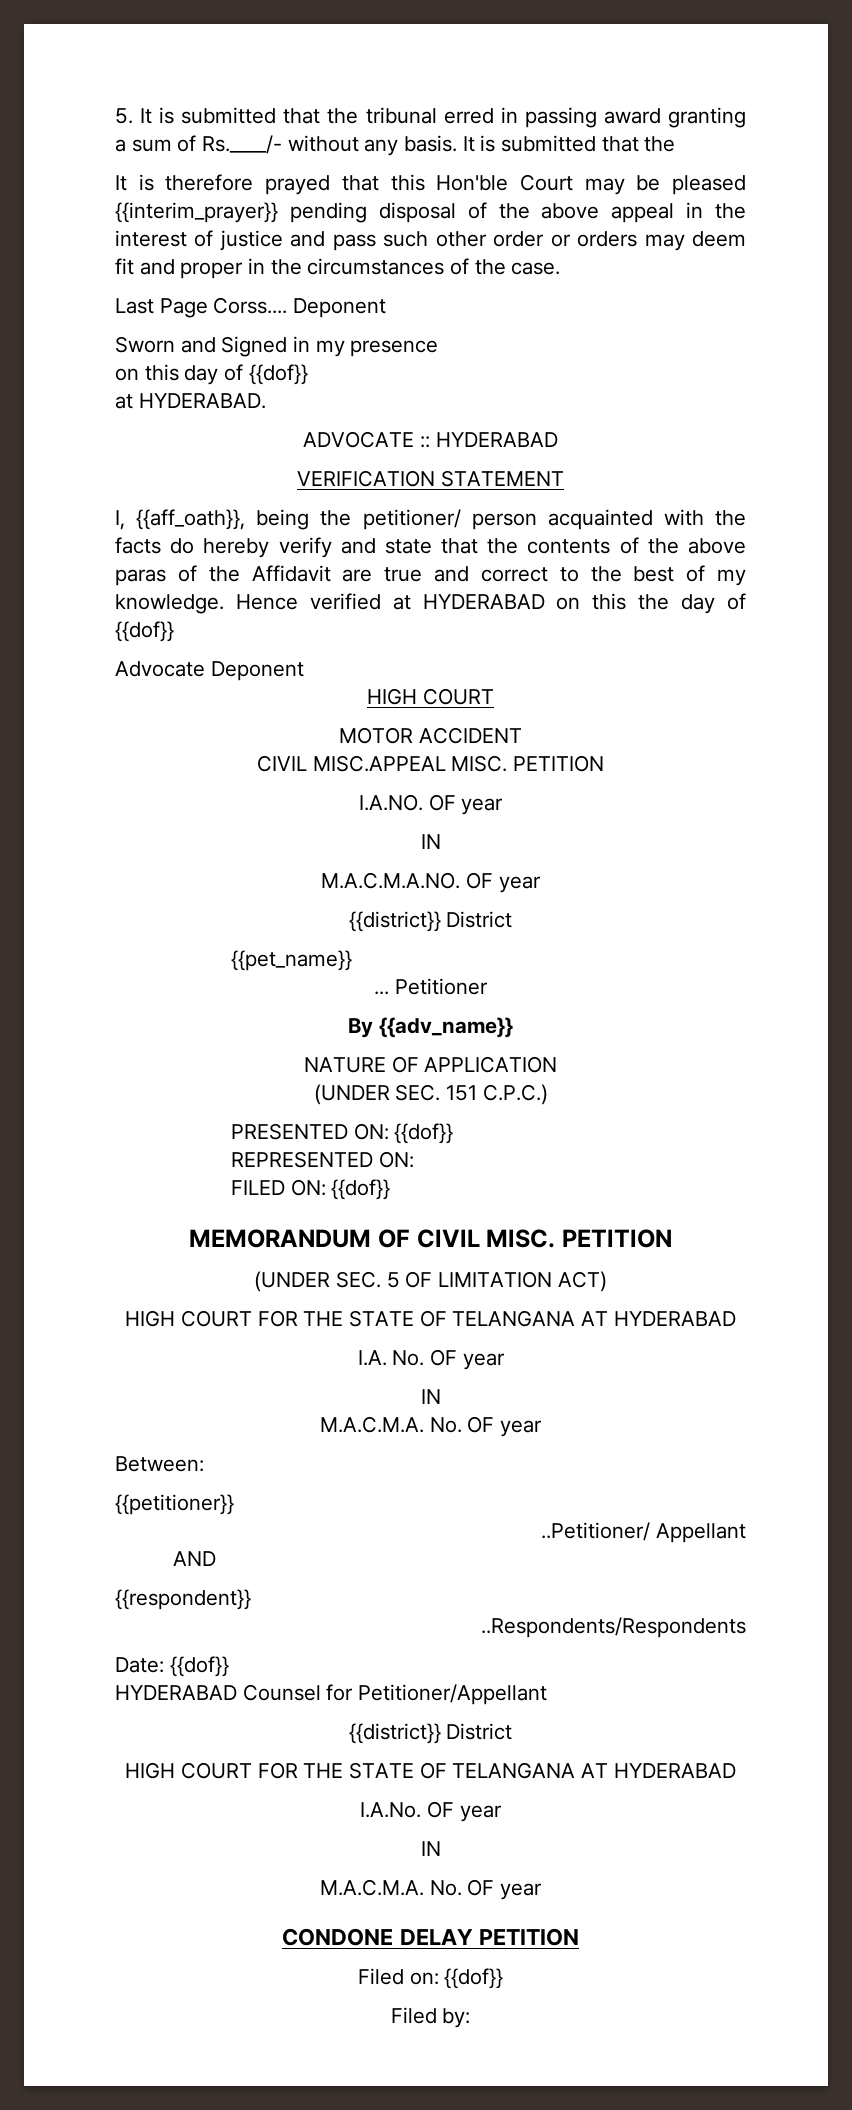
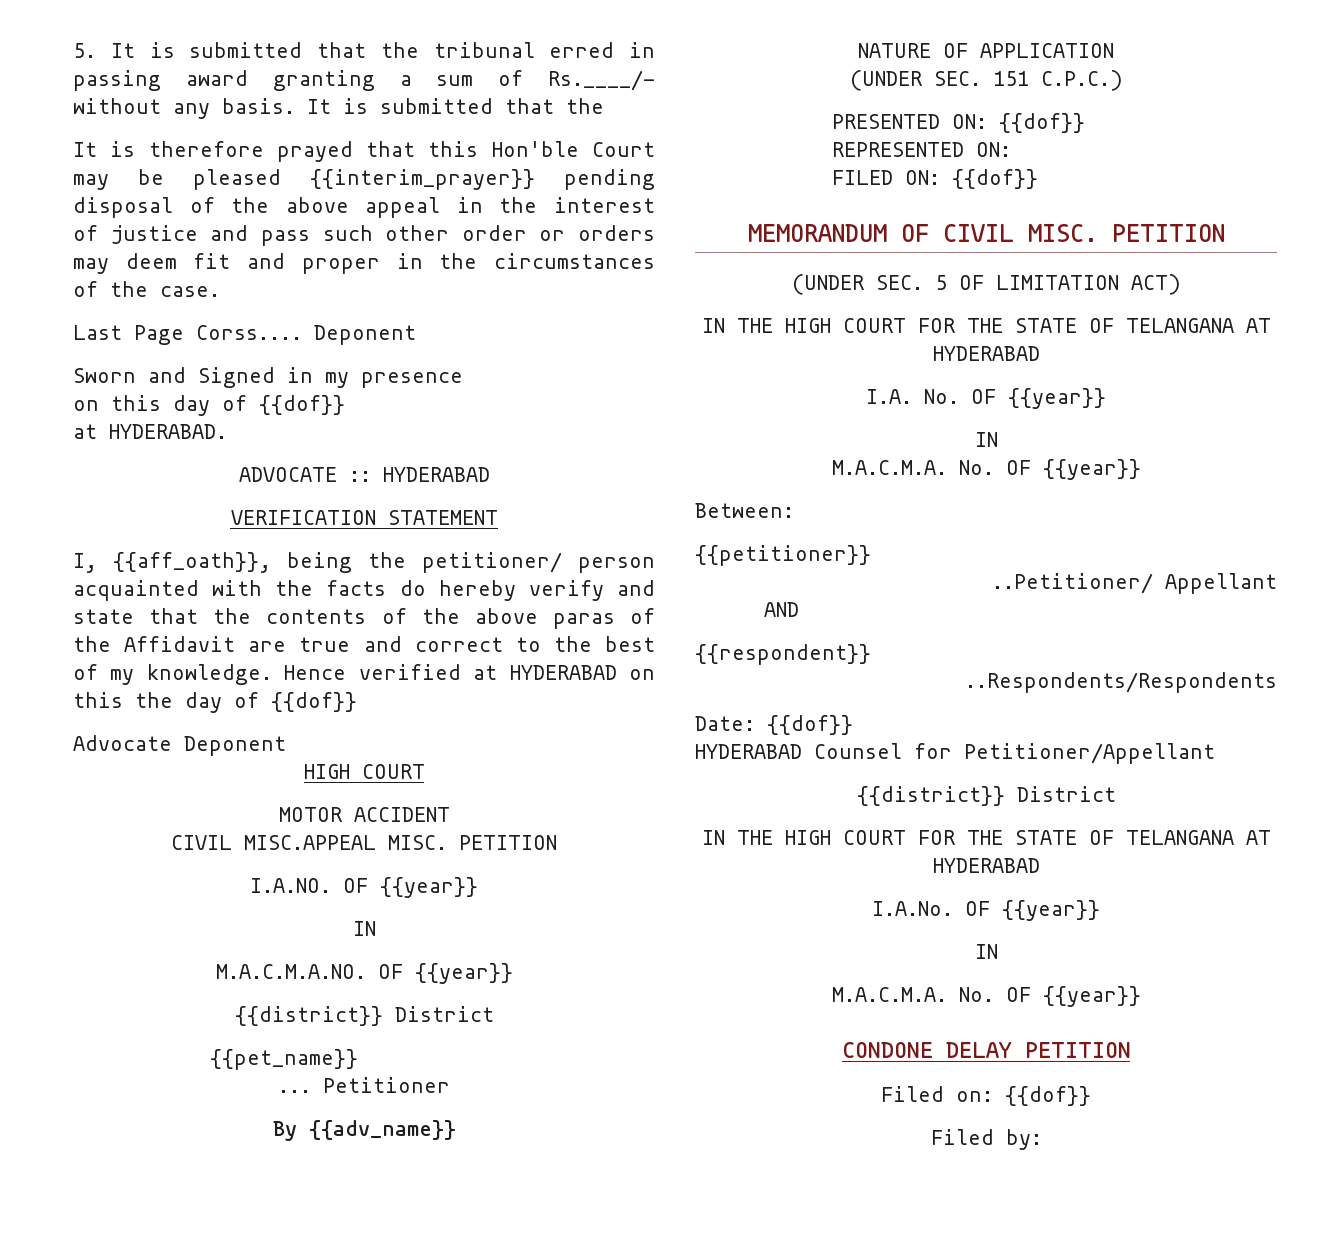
[461,798,504,815] year -> [380,877,478,898] {{year}}
[498,876,541,893] year -> [414,963,513,984] {{year}}
(607, 1281) none -> [701,318,773,333] IN THE
[462,1353,505,1370] [420,1389,441,1404] [319,1416,543,1437] year // IN // M.A.C.M.A. No. OF year -> [1008,388,1106,409] [974,432,998,447] [831,459,1141,480] {{year}} // IN // M.A.C.M.A. No. OF {{year}}
(513, 1731) none -> [701,830,773,845] IN THE
[459,1805,502,1822] [420,1841,441,1856] [319,1879,543,1900] year // IN // M.A.C.M.A. No. OF year -> [1002,900,1100,921] [974,944,998,959] [831,986,1141,1007] {{year}} // IN // M.A.C.M.A. No. OF {{year}}

